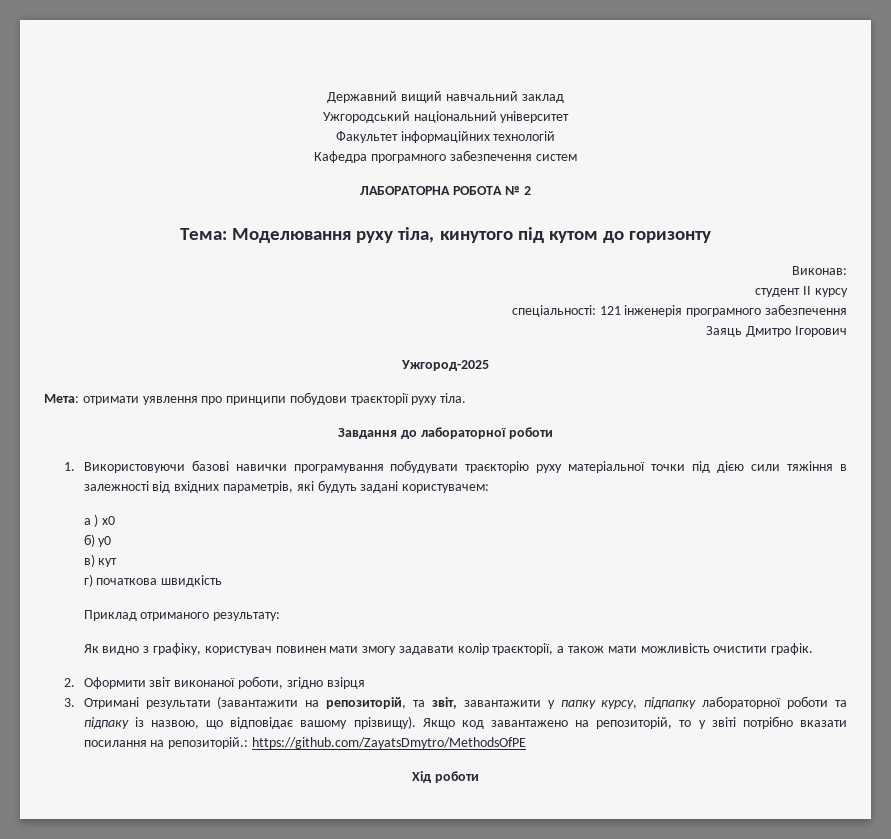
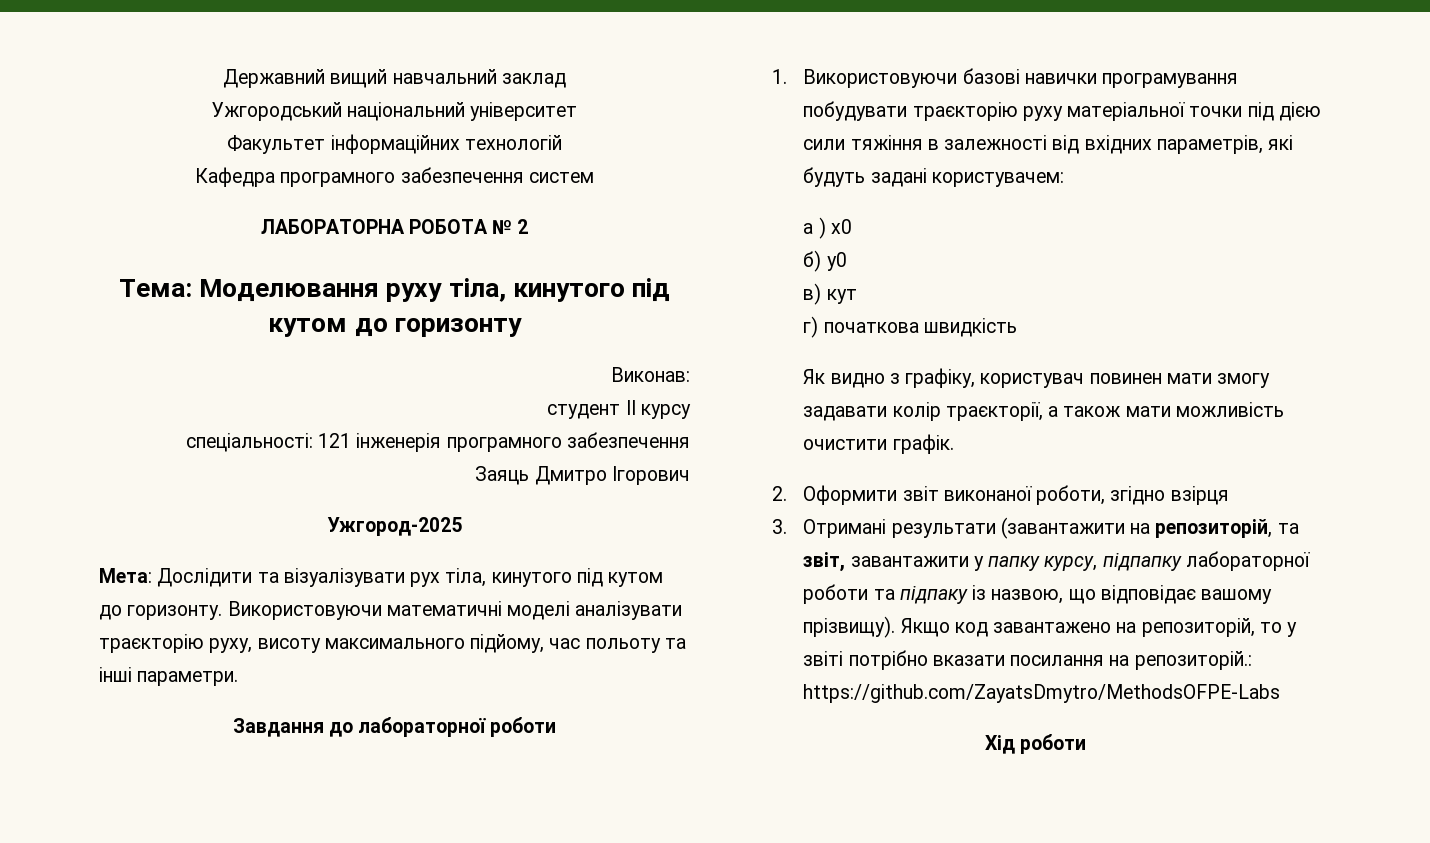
[82,392,467,405] отримати уявлення про принципи побудови траєкторії руху тіла. -> [157,568,664,587] [99,601,683,620] [99,634,686,653] [99,667,239,686] Дослідити та візуалізувати рух тіла, кинутого під кутом до горизонту. Використовуючи математичні моделі аналізувати траєкторію руху, висоту максимального підйому, час польоту та інші параметри.
[83,610,281,621] // Приклад отриманого результату: -> (1017, 327) none
[252,737,527,749] https://github.com/ZayatsDmytro/MethodsOfPE -> [803,684,1281,703] https://github.com/ZayatsDmytro/MethodsOFPE-Labs

